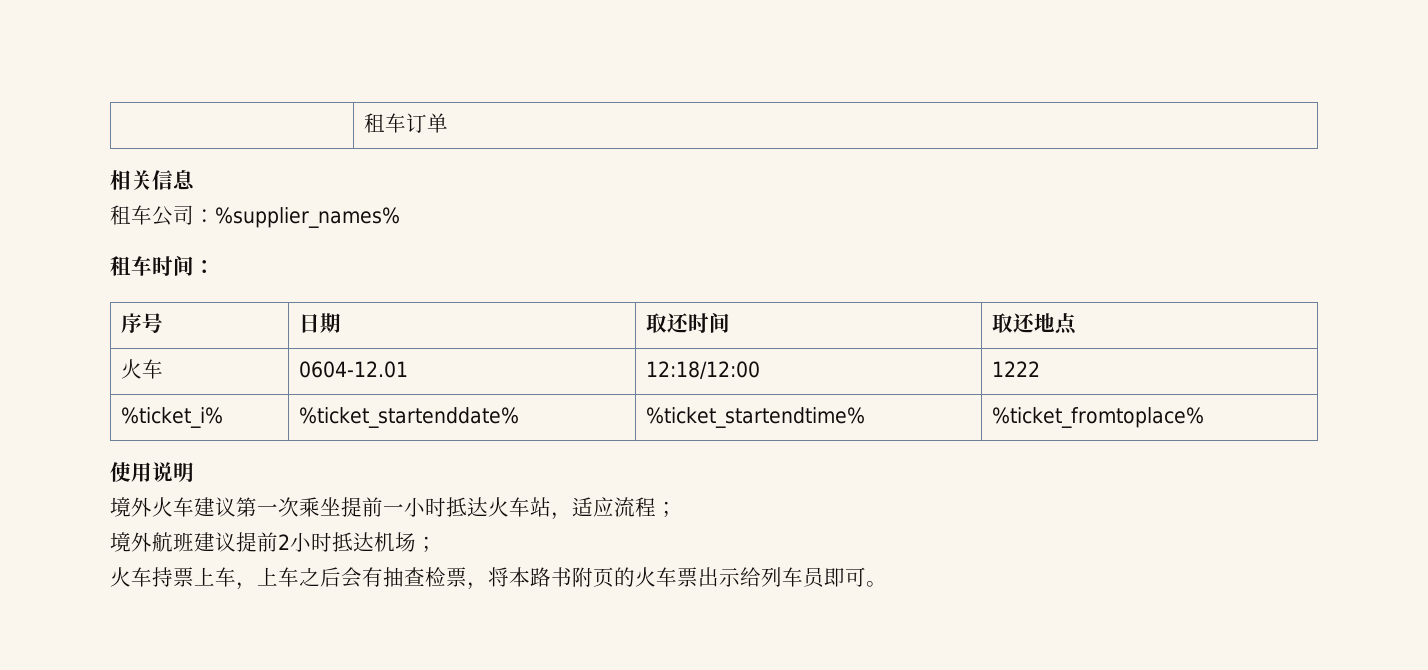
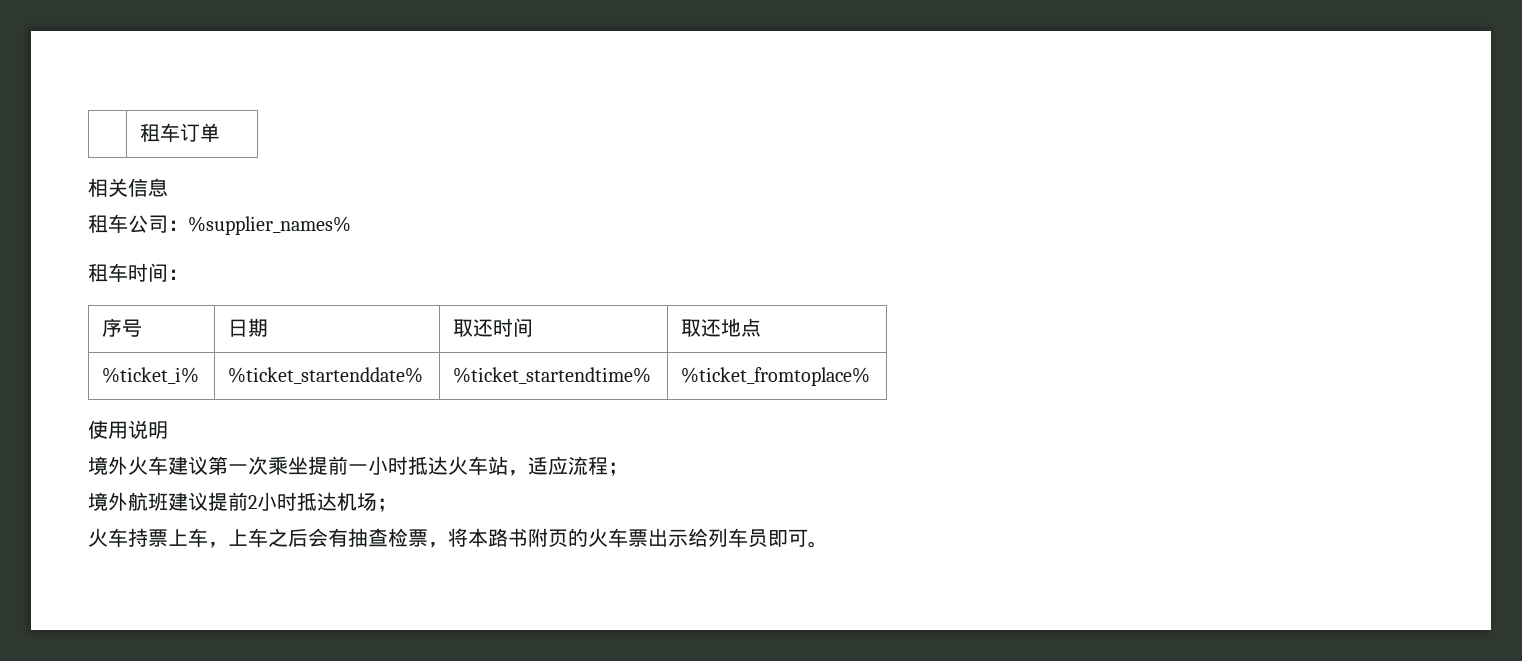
[121,359,164,379] [299,361,409,378] [646,361,761,379] [992,361,1041,377] // 火车 | 0604-12.01 | 12:18/12:00 | 1222 -> (762, 327) none

